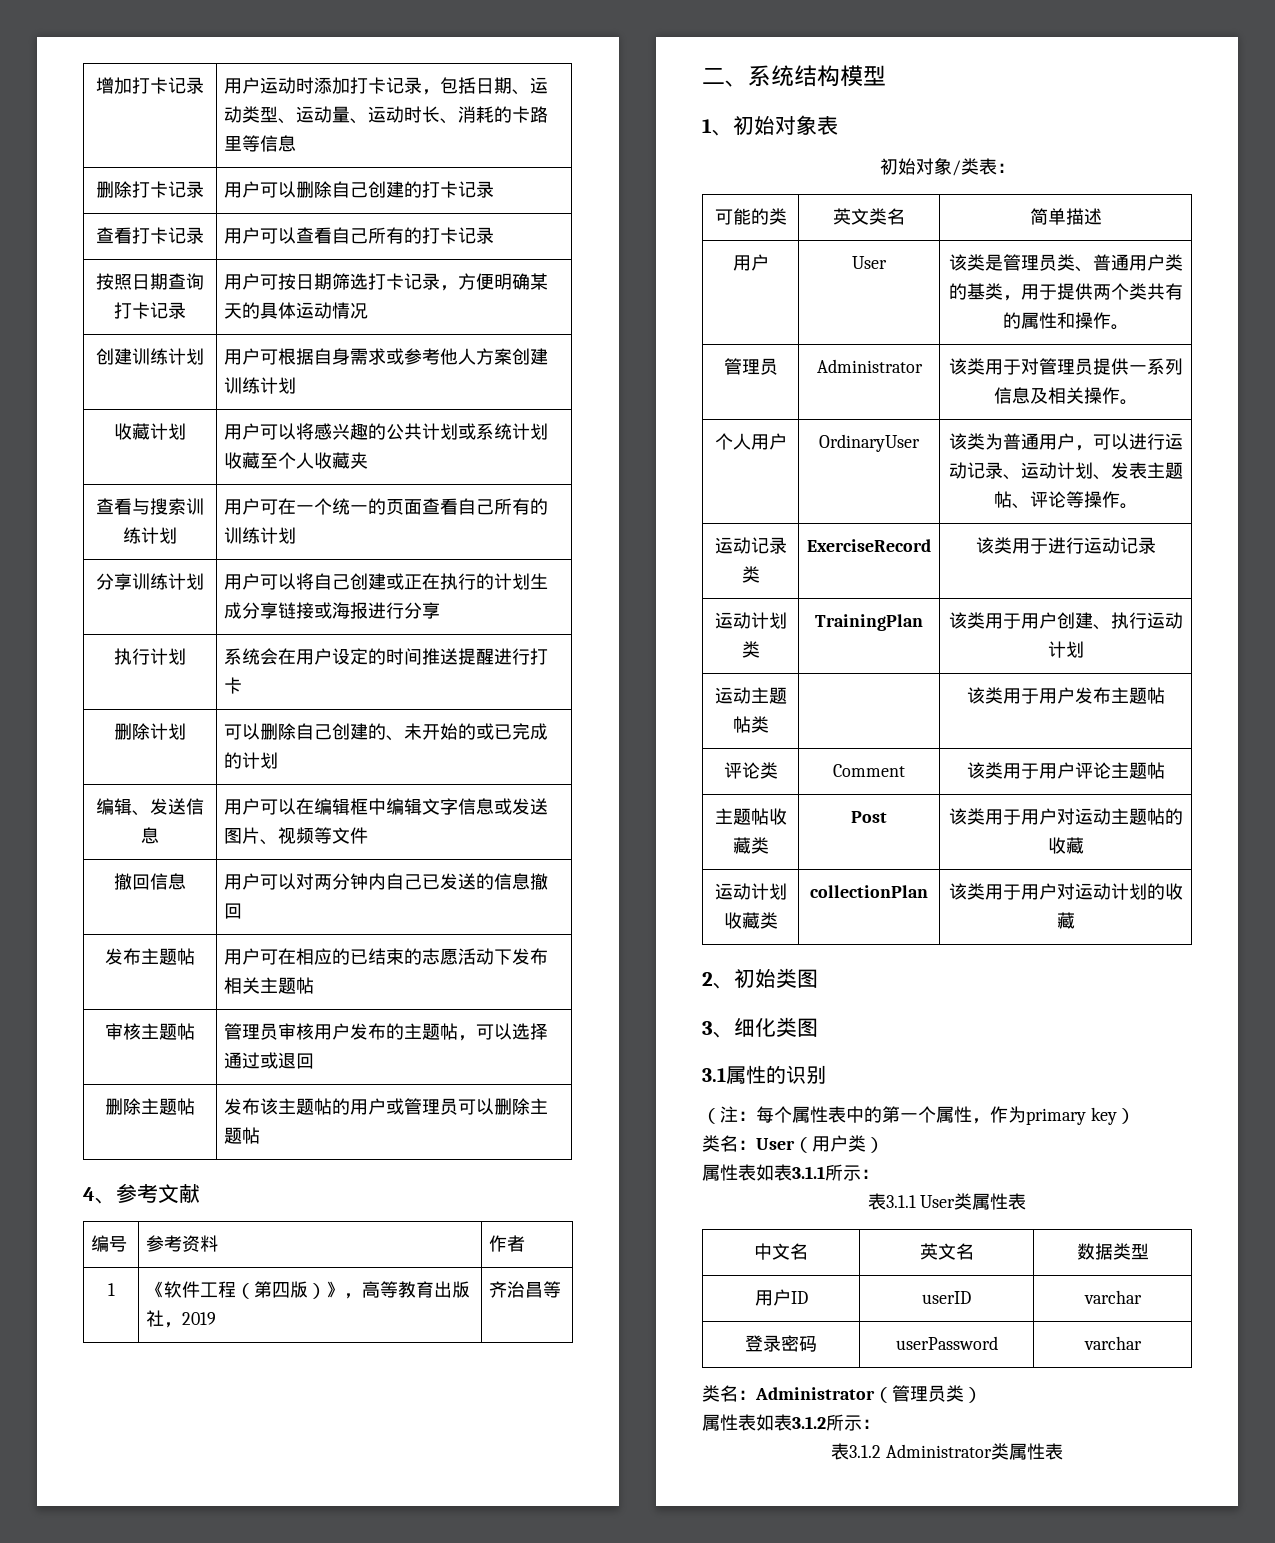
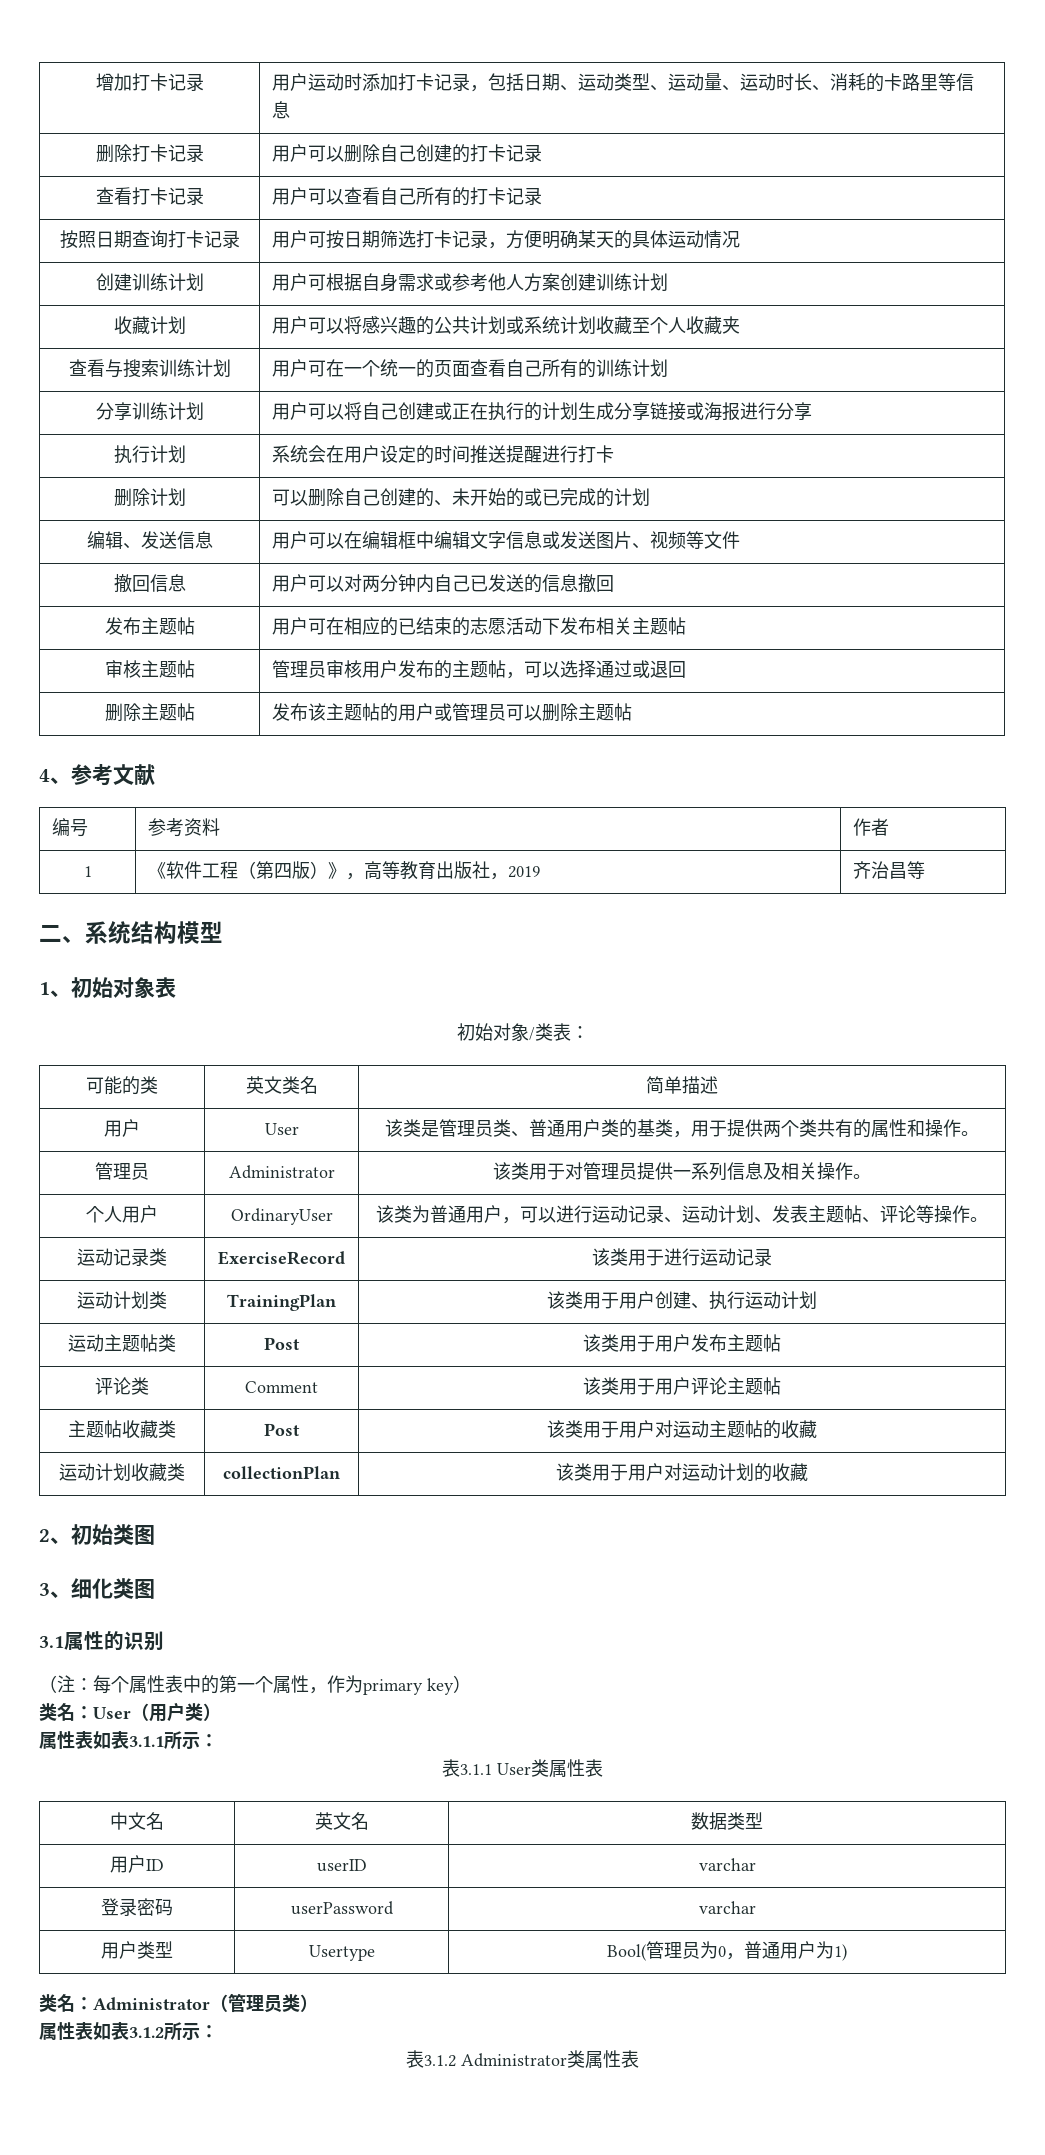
(769, 724) none -> [264,1337,300,1350] Post
(1142, 1343) none -> [101,1941,173,1959] [308,1945,375,1961] [607,1941,847,1961] // 用户类型 | Usertype | Bool(管理员为0，普通用户为1)

